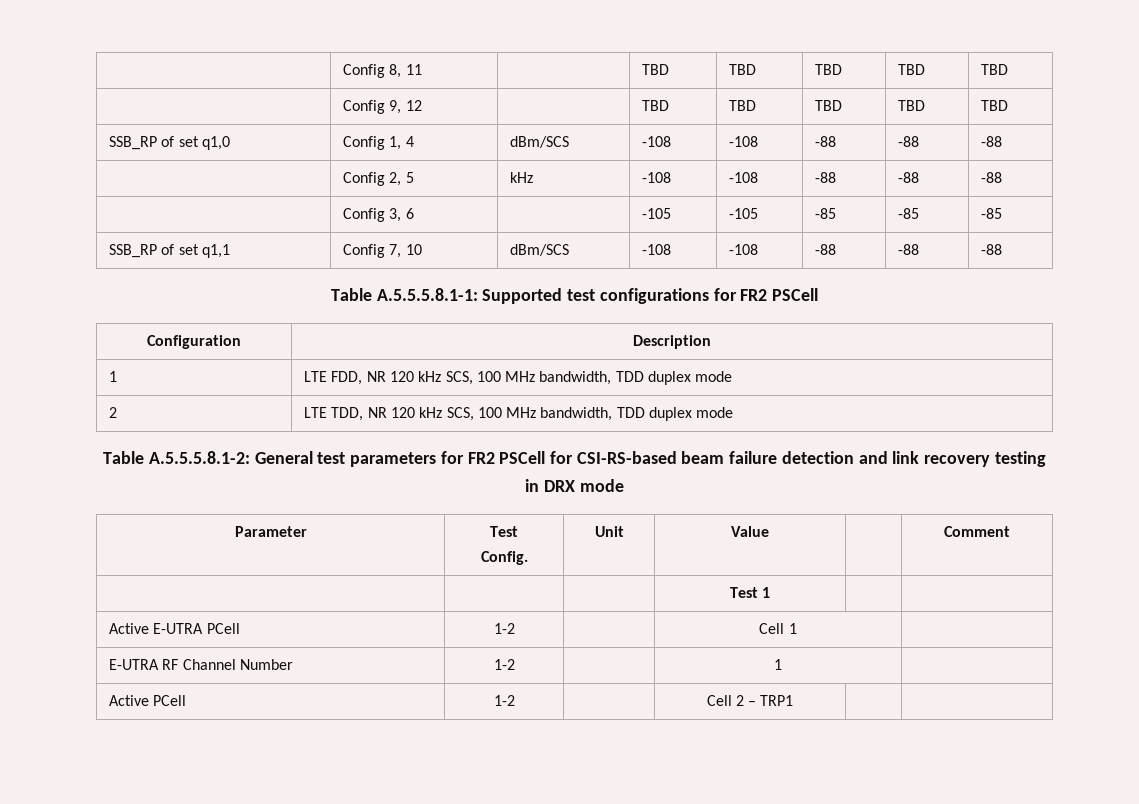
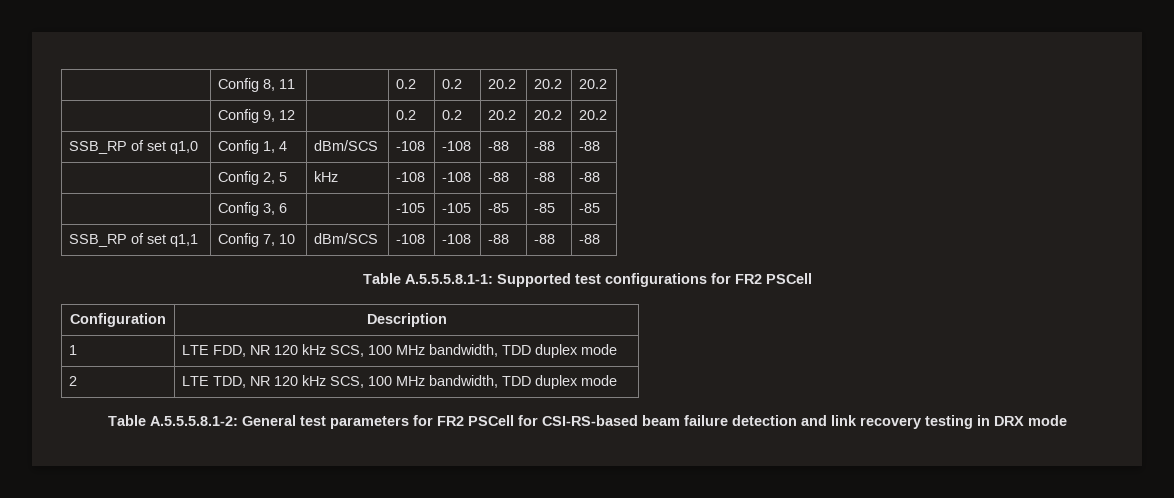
[641,64,669,75] [728,64,756,75] [814,64,842,75] [897,64,925,75] [980,64,1008,75] [342,100,422,114] [641,100,669,111] [728,100,756,111] [814,100,842,111] [897,100,925,111] [980,100,1008,111] TBD | TBD | TBD | TBD | TBD // | Config 9, 12 | | TBD | TBD | TBD | TBD | TBD -> [396,79,417,89] [442,79,463,89] [488,79,517,89] [534,79,563,89] [579,79,608,89] [218,109,296,123] [396,110,417,120] [442,110,463,120] [488,110,517,120] [534,110,563,120] [579,110,608,120] 0.2 | 0.2 | 20.2 | 20.2 | 20.2 // | Config 9, 12 | | 0.2 | 0.2 | 20.2 | 20.2 | 20.2
[234,526,307,537] [490,526,518,537] [480,551,528,565] [594,526,624,537] [731,526,769,537] [944,526,1010,537] [729,587,771,598] [108,623,240,634] [493,623,515,634] [759,623,797,634] [108,659,293,670] [493,659,515,670] [774,659,782,670] [108,695,187,706] [493,695,515,706] [706,695,794,706] // Parameter | Test // Config. | Unit | Value | | Comment // | | | Test 1 | | // Active E-UTRA PCell | 1-2 | | Cell 1 | // E-UTRA RF Channel Number | 1-2 | | 1 | // Active PCell | 1-2 | | Cell 2 – TRP1 | | -> (1067, 420) none

